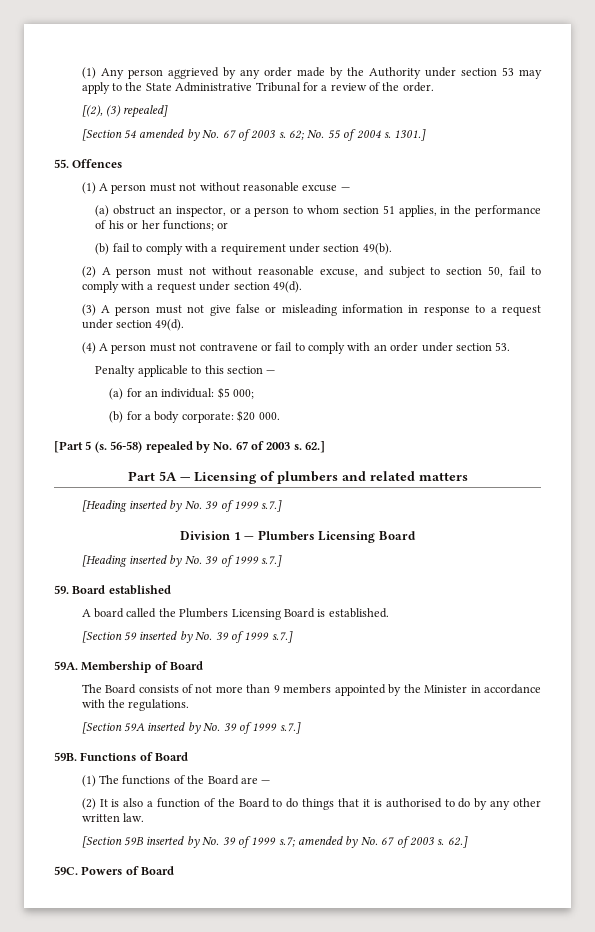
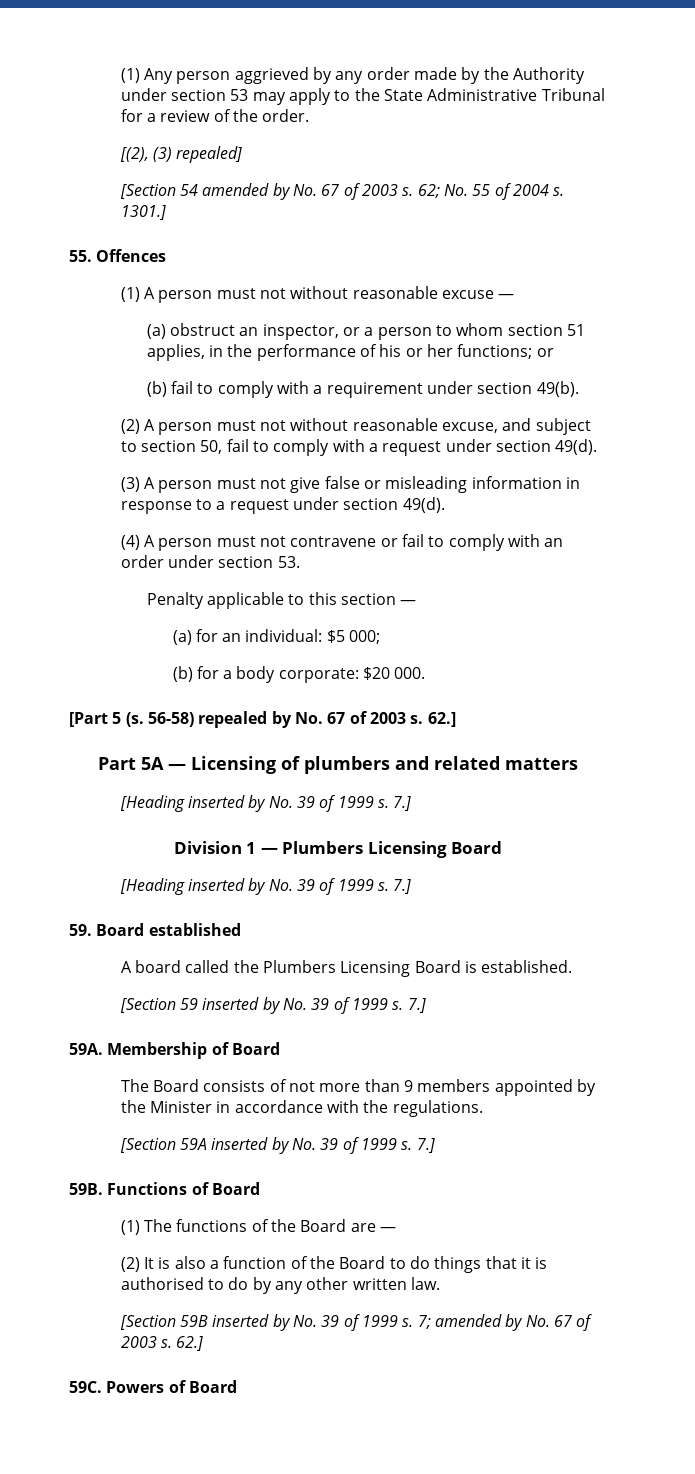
[261,500,283,512] s.7.] -> [377,796,412,811] s. 7.]
[261,555,283,567] s.7.] -> [377,879,412,894] s. 7.]
[271,631,293,643] s.7.] -> [392,998,426,1013] s. 7.]
[279,722,301,734] s.7.] -> [401,1138,435,1153] s. 7.]
[278,837,295,847] s.7; -> [402,1315,431,1329] s. 7;

